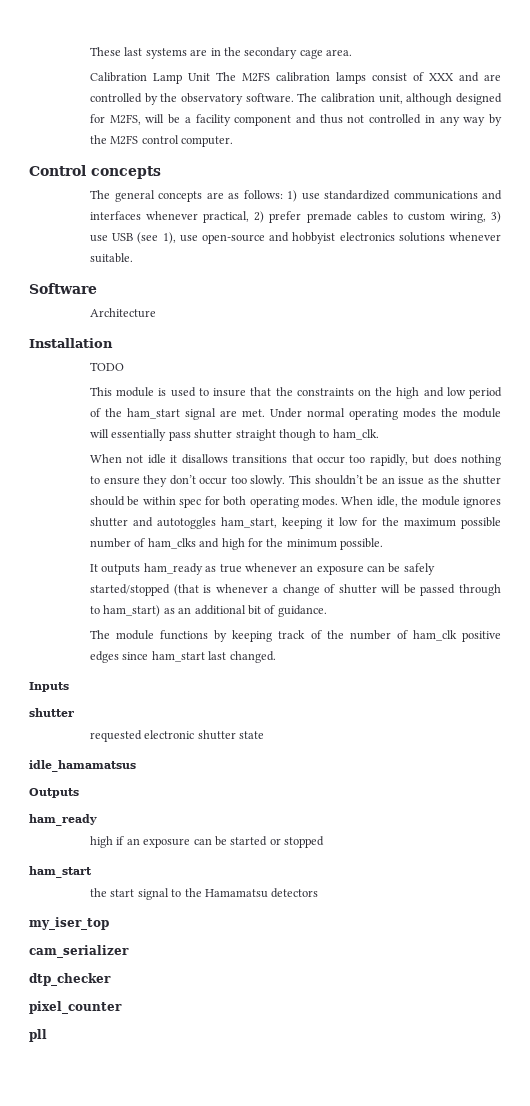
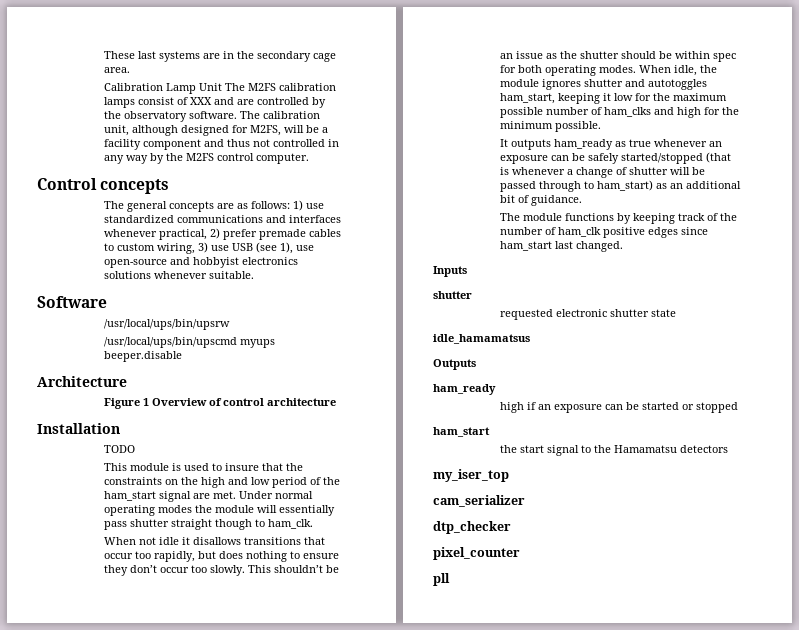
[90,308,157,318] Architecture -> [104,319,231,330] [104,337,276,348] [104,351,183,362] [37,376,127,387] [104,398,337,409] /usr/local/ups/bin/upsrw // /usr/local/ups/bin/upscmd myups beeper.disable // Architecture // Figure 1 Overview of control architecture

